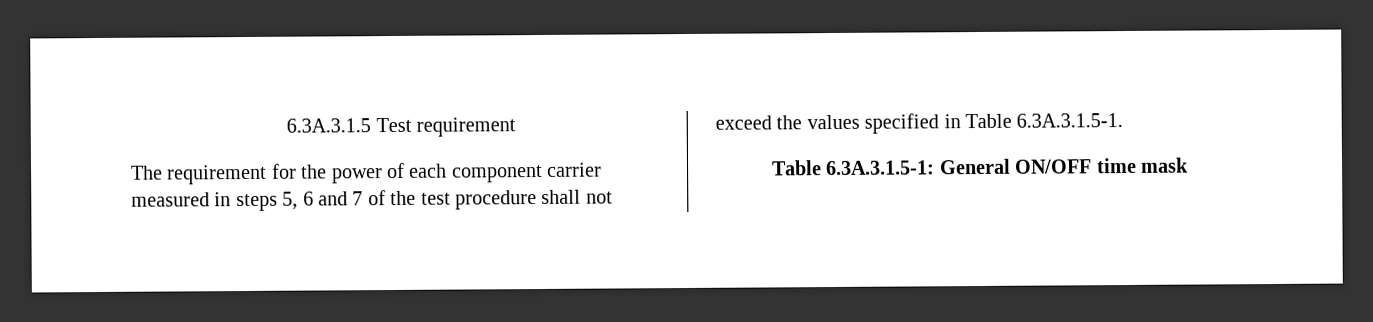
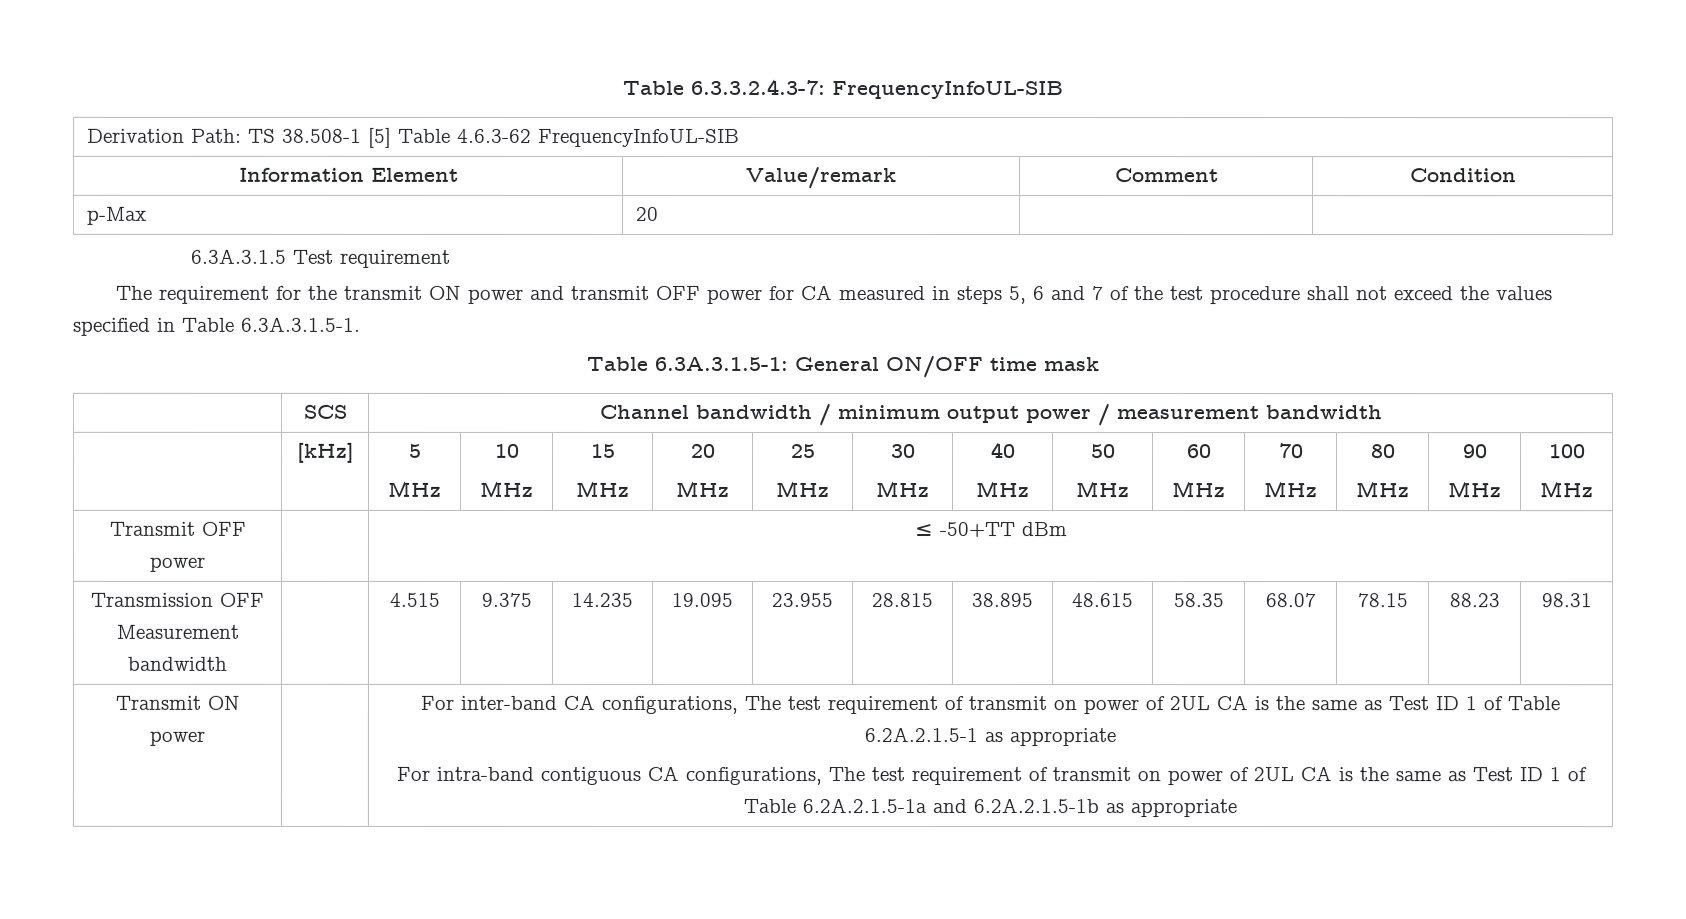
(286, 125) none -> [623,78,1064,100] [87,127,741,148] [238,167,459,182] [746,166,897,190] [1114,168,1219,183] [1409,168,1517,183] [87,206,148,225] [636,206,660,221] Table 6.3.3.2.4.3-7: FrequencyInfoUL-SIB // Derivation Path: TS 38.508-1 [5] Table 4.6.3-62 FrequencyInfoUL-SIB // Information Element | Value/remark | Comment | Condition // p-Max | 20 | | //
[331,162,603,184] power of each component carrier -> [343,284,833,304] transmit ON power and transmit OFF power for CA
(1189, 165) none -> [303,404,348,419] [599,403,1383,427] [295,442,355,463] [408,443,422,458] [387,480,441,497] [494,443,520,458] [479,480,533,497] [590,443,616,458] [575,480,629,497] [690,443,716,458] [675,480,729,497] [790,443,816,458] [775,480,829,497] [890,444,916,459] [875,481,929,498] [990,442,1016,459] [975,481,1029,498] [1090,444,1116,459] [1075,481,1129,498] [1186,444,1212,459] [1171,481,1225,498] [1278,443,1304,459] [1263,481,1317,498] [1370,444,1396,459] [1355,481,1409,498] [1462,444,1488,459] [1447,481,1501,498] [1548,444,1586,459] [1539,481,1593,498] [108,521,246,536] [149,556,205,572] [913,522,1067,538] [90,592,264,607] [115,624,239,639] [127,656,227,671] [388,592,440,607] [480,592,532,607] [571,592,633,607] [671,592,733,607] [771,592,833,607] [871,593,933,608] [971,593,1033,608] [1071,593,1133,608] [1172,593,1224,608] [1264,593,1316,608] [1356,593,1408,608] [1448,593,1500,608] [1540,593,1592,608] [114,695,240,710] [149,730,205,746] [419,694,1560,715] [864,727,1116,747] [395,765,1587,786] [743,797,1237,818] // | SCS | Channel bandwidth / minimum output power / measurement bandwidth // | [kHz] | 5 // MHz | 10 // MHz | 15 // MHz | 20 // MHz | 25 // MHz | 30 // MHz | 40 // MHz | 50 // MHz | 60 // MHz | 70 // MHz | 80 // MHz | 90 // MHz | 100 // MHz // Transmit OFF power | | ≤ -50+TT dBm // Transmission OFF Measurement bandwidth | | 4.515 | 9.375 | 14.235 | 19.095 | 23.955 | 28.815 | 38.895 | 48.615 | 58.35 | 68.07 | 78.15 | 88.23 | 98.31 // Transmit ON power | | For inter-band CA configurations, The test requirement of transmit on power of 2UL CA is the same as Test ID 1 of Table 6.2A.2.1.5-1 as appropriate // For intra-band contiguous CA configurations, The test requirement of transmit on power of 2UL CA is the same as Test ID 1 of Table 6.2A.2.1.5-1a and 6.2A.2.1.5-1b as appropriate

